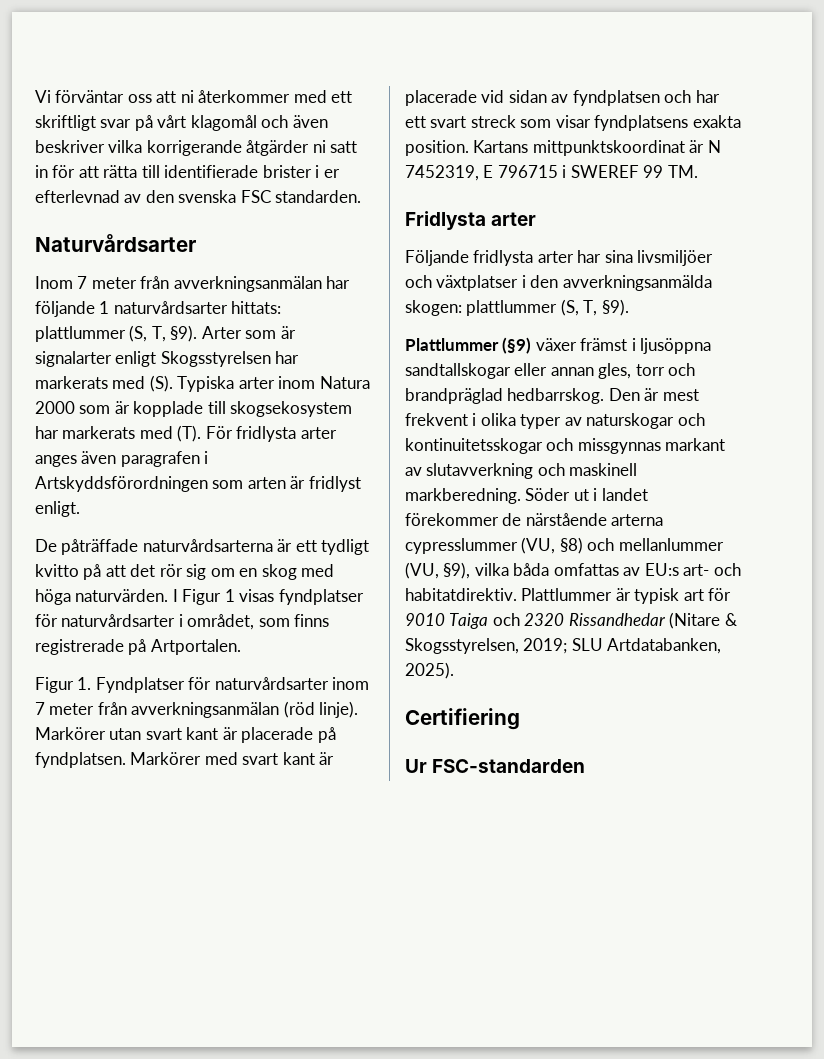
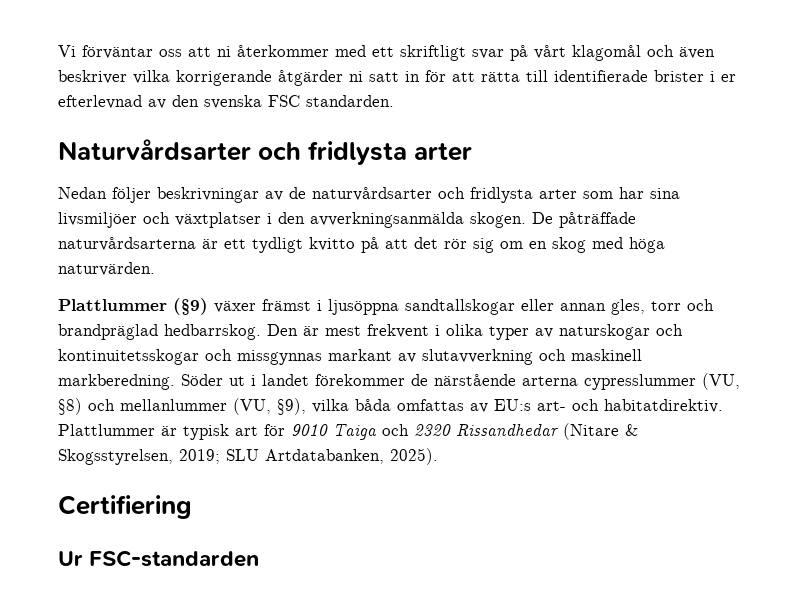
[35,276,351,292] [35,301,282,317] [35,325,296,342] [35,351,300,367] [35,375,370,392] [35,401,353,417] [35,425,337,442] [35,451,209,467] [35,476,361,492] [35,501,80,517] // Inom 7 meter från avverkningsanmälan har följande 1 naturvårdsarter hittats: plattlummer (S, T, §9). Arter som är signalarter enligt Skogsstyrelsen har markerats med (S). Typiska arter inom Natura 2000 som är kopplade till skogsekosystem har markerats med (T). För fridlysta arter anges även paragrafen i Artskyddsförordningen som arten är fridlyst enligt. // -> [258,141,473,165] [58,187,680,203] [58,212,526,228] och fridlysta arter // Nedan följer beskrivningar av de naturvårdsarter och fridlysta arter som har sina livsmiljöer och växtplatser i den avverkningsanmälda skogen.
[172,589,364,605] [35,614,330,630] [35,639,241,655] [35,677,370,693] [35,701,359,718] [35,727,336,743] [35,752,335,768] [405,90,720,106] [405,115,741,131] [405,140,721,156] [405,165,698,181] [405,211,537,230] [405,250,714,266] [405,275,712,291] [405,299,629,316] I Figur 1 visas fyndplatser för naturvårdsarter i området, som finns registrerade på Artportalen. // Figur 1. Fyndplatser för naturvårdsarter inom 7 meter från avverkningsanmälan (röd linje). Markörer utan svart kant är placerade på fyndplatsen. Markörer med svart kant är placerade vid sidan av fyndplatsen och har ett svart streck som visar fyndplatsens exakta position. Kartans mittpunktskoordinat är N 7452319, E 796715 i SWEREF 99 TM. // Fridlysta arter // Följande fridlysta arter har sina livsmiljöer och växtplatser i den avverkningsanmälda skogen: plattlummer (S, T, §9). -> (155, 269) none

